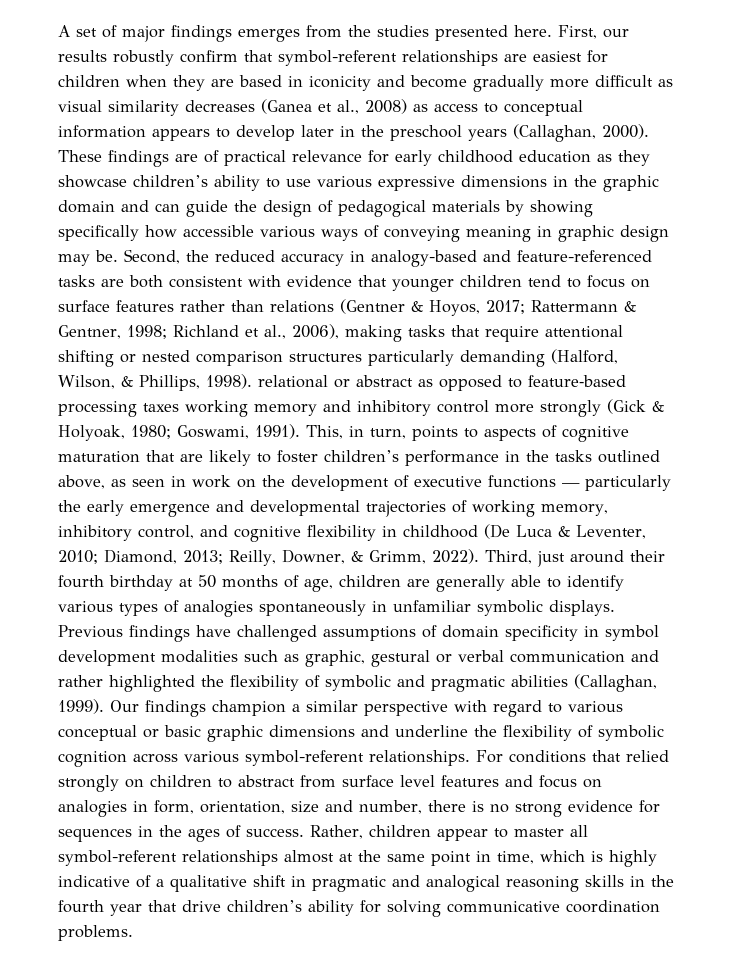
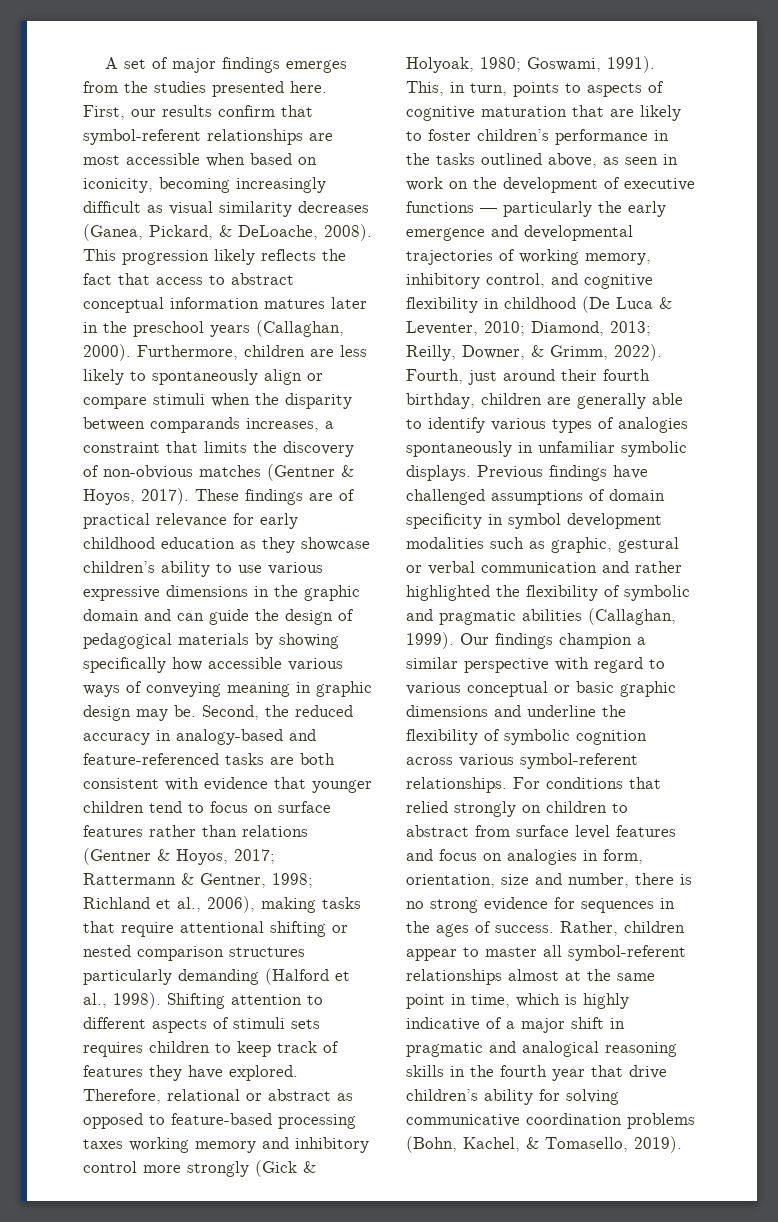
[113,50,174,66] robustly -> (212, 111) none
[533,50,608,63] [58,75,589,92] easiest for children when they are based in iconicity and become gradually more -> [83,153,317,167] [83,177,326,193] most accessible when based on iconicity, becoming increasingly
[261,99,428,114] (Ganea et al., 2008) as -> [83,224,372,241] [83,249,346,265] [83,273,150,285] (Ganea, Pickard, & DeLoache, 2008). This progression likely reflects the fact that
(498, 108) none -> [231,273,294,285] abstract
[152,125,295,141] appears to develop -> [264,299,325,309] matures
(649, 131) none -> [137,345,367,360] [83,369,323,385] [83,393,352,409] [83,417,334,433] [83,441,354,457] [83,464,354,481] [83,488,189,505] Furthermore, children are less likely to spontaneously align or compare stimuli when the disparity between comparands increases, a constraint that limits the discovery of non-obvious matches (Gentner & Hoyos, 2017).
[551,349,618,364] [58,374,252,391] (Halford, Wilson, & Phillips, 1998). -> [265,968,350,985] [83,992,323,1009] [83,1017,320,1033] [83,1041,339,1057] [83,1065,298,1081] [83,1089,161,1104] (Halford et al., 1998). Shifting attention to different aspects of stimuli sets requires children to keep track of features they have explored. Therefore,
[484,550,532,564] Third, -> [406,369,463,384] Fourth,
[109,575,333,592] birthday at 50 months of age, -> [406,393,475,409] birthday,
[170,875,247,892] qualitative -> [521,1018,565,1033] major
[58,925,133,941] problems. -> [627,1113,695,1129] [406,1136,682,1153] problems (Bohn, Kachel, & Tomasello, 2019).

